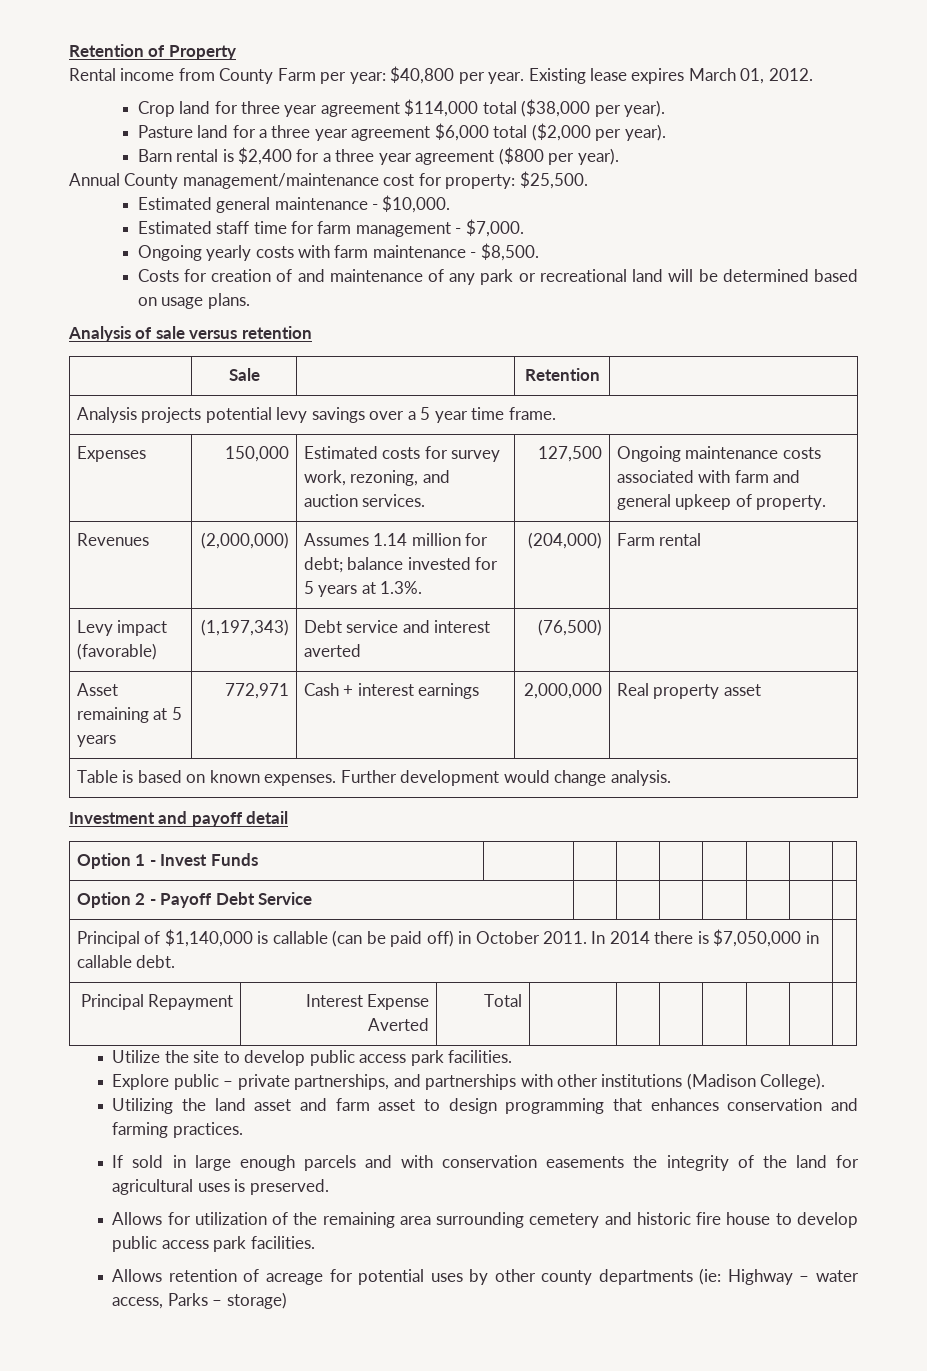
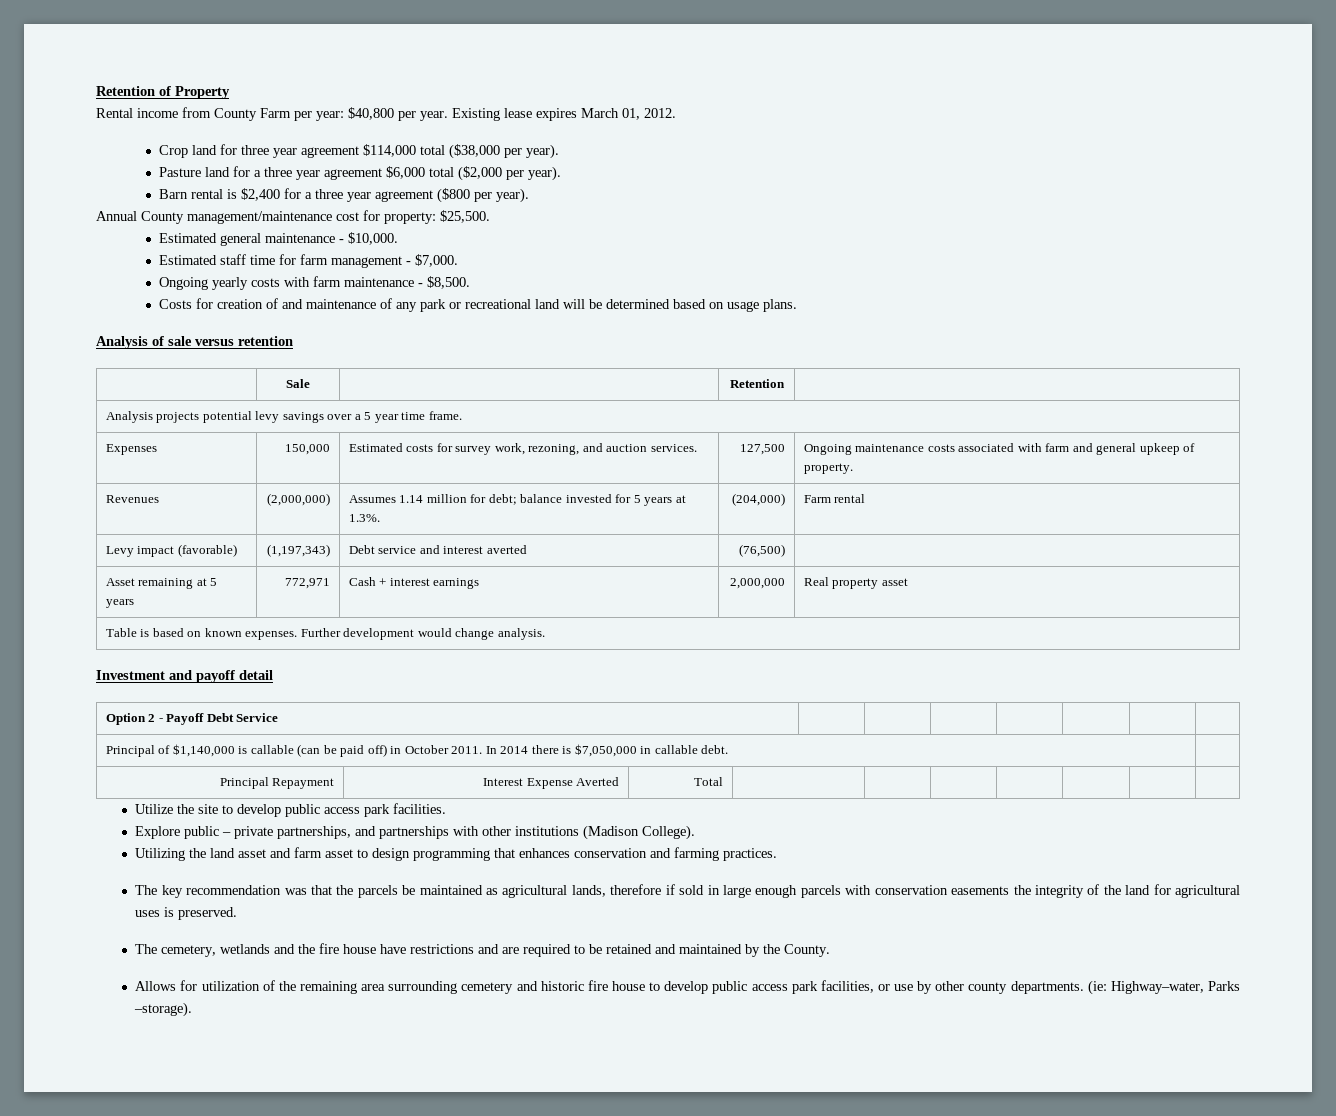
[76,853,258,869] // Option 1 - Invest Funds | | | | | | | | -> (273, 675) none
[112,1155,124,1168] If -> [135,884,675,898] The key recommendation was that the parcels be maintained as agricultural lands, therefore if
[365,1155,393,1168] and -> (841, 891) none
(329, 1187) none -> [135,943,831,957] // The cemetery, wetlands and the fire house have restrictions and are required to be retained and maintained by the County.
[250,1236,315,1249] [112,1268,860,1285] [112,1292,287,1309] facilities. // Allows retention of acreage for potential uses by other county departments (ie: Highway – water access, Parks – storage) -> [820,980,1241,995] [134,1002,193,1017] facilities, or use by other county departments. (ie: Highway–water, Parks –storage).

